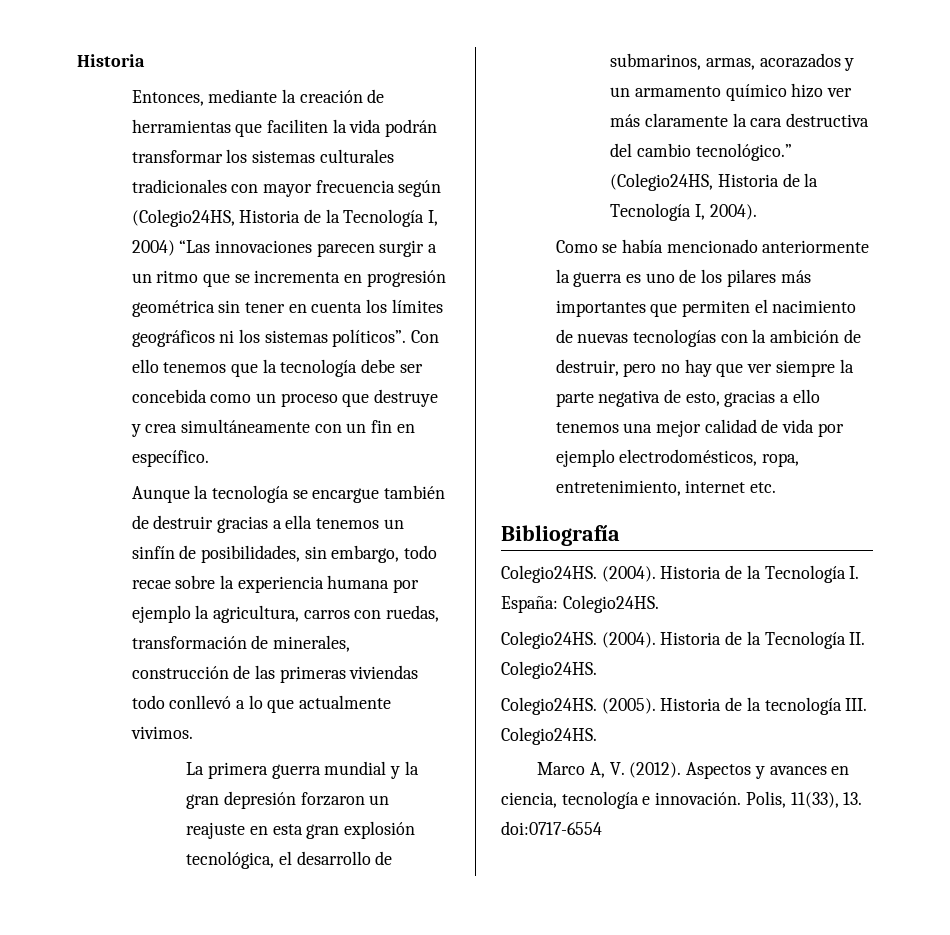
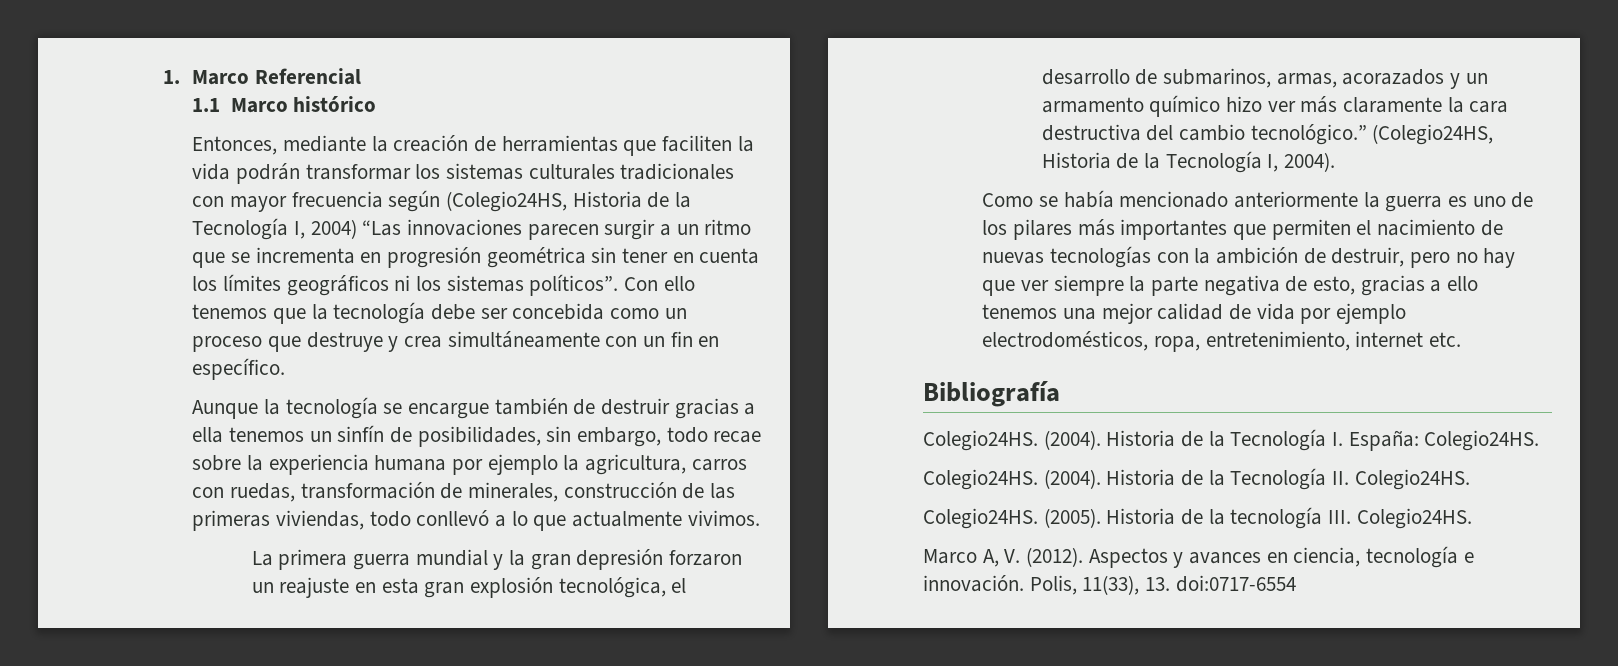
[77,54,145,67] Historia -> [162,68,361,85] [192,96,377,113] 1. Marco Referencial // 1.1 Marco histórico
[349,665,419,679] viviendas -> [275,510,364,530] viviendas,

